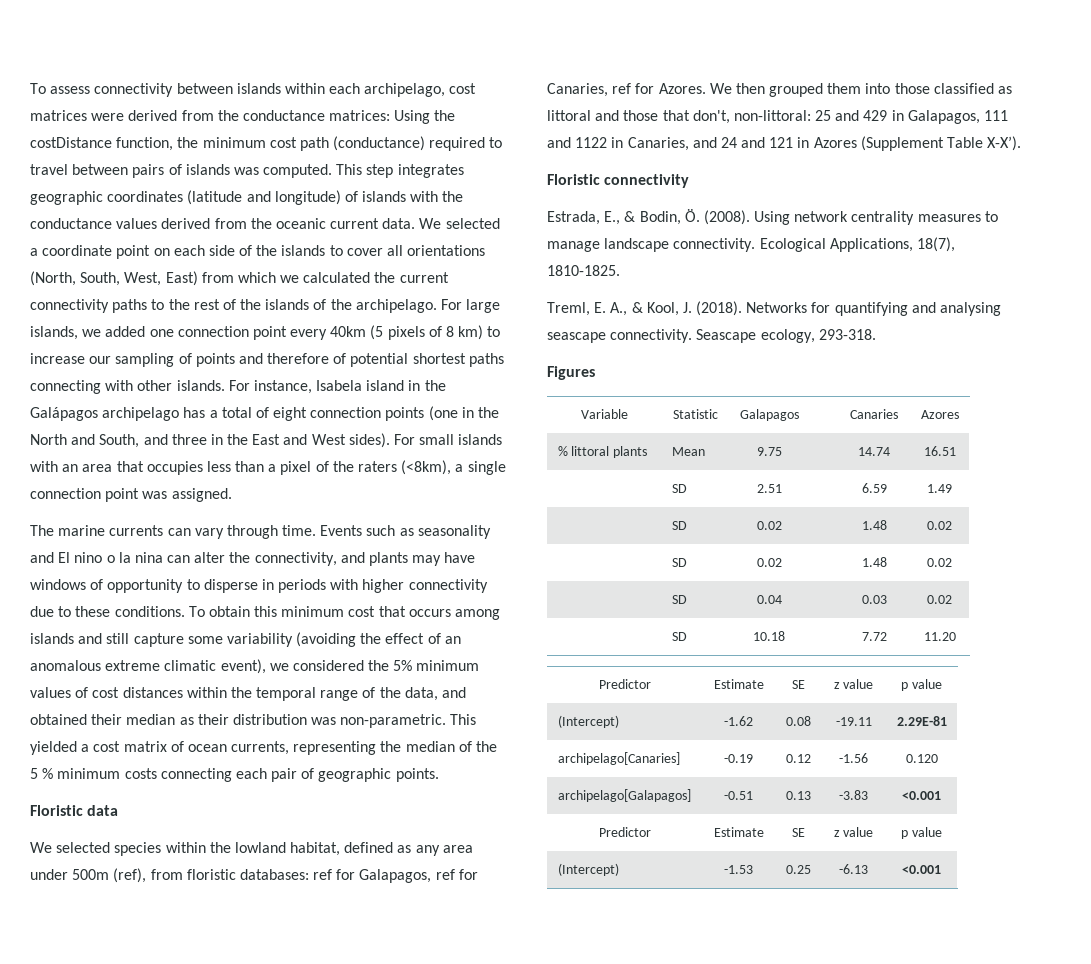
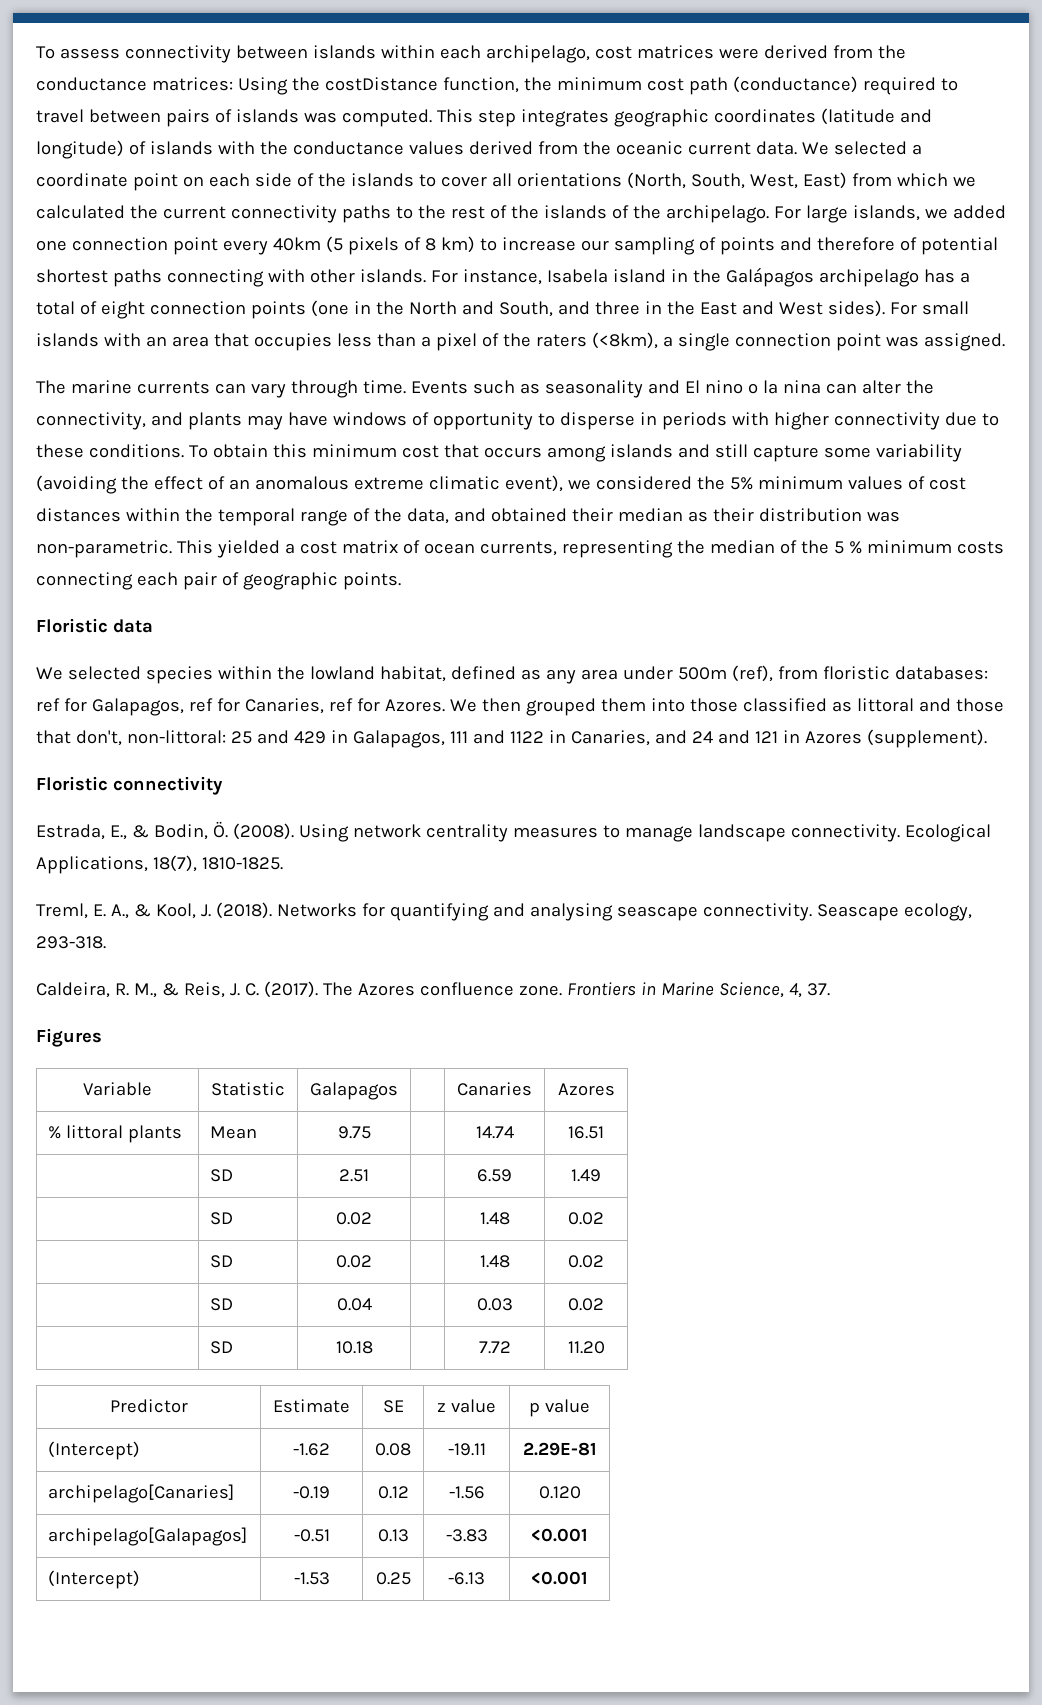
[860,136,1022,151] (Supplement Table X-X’). -> [866,729,987,748] (supplement).
(876, 334) none -> [36,981,830,998] // Caldeira, R. M., & Reis, J. C. (2017). The Azores confluence zone. Frontiers in Marine Science, 4, 37.
[599,827,651,837] [713,827,764,837] [791,828,805,837] [833,827,874,837] [901,827,942,839] // Predictor | Estimate | SE | z value | p value -> (588, 1535) none

